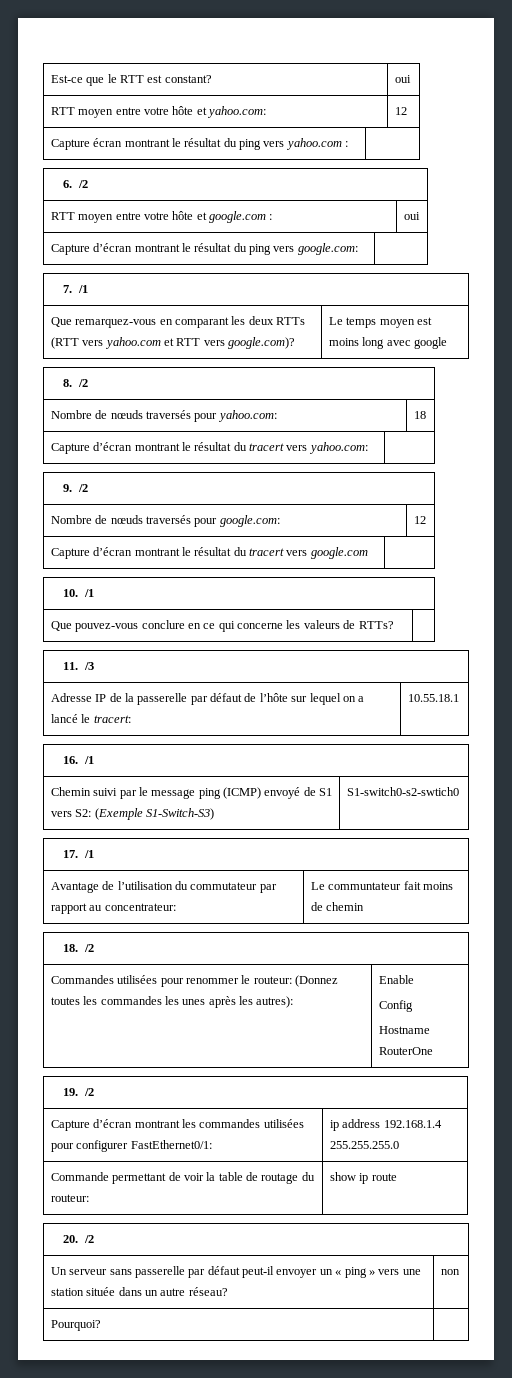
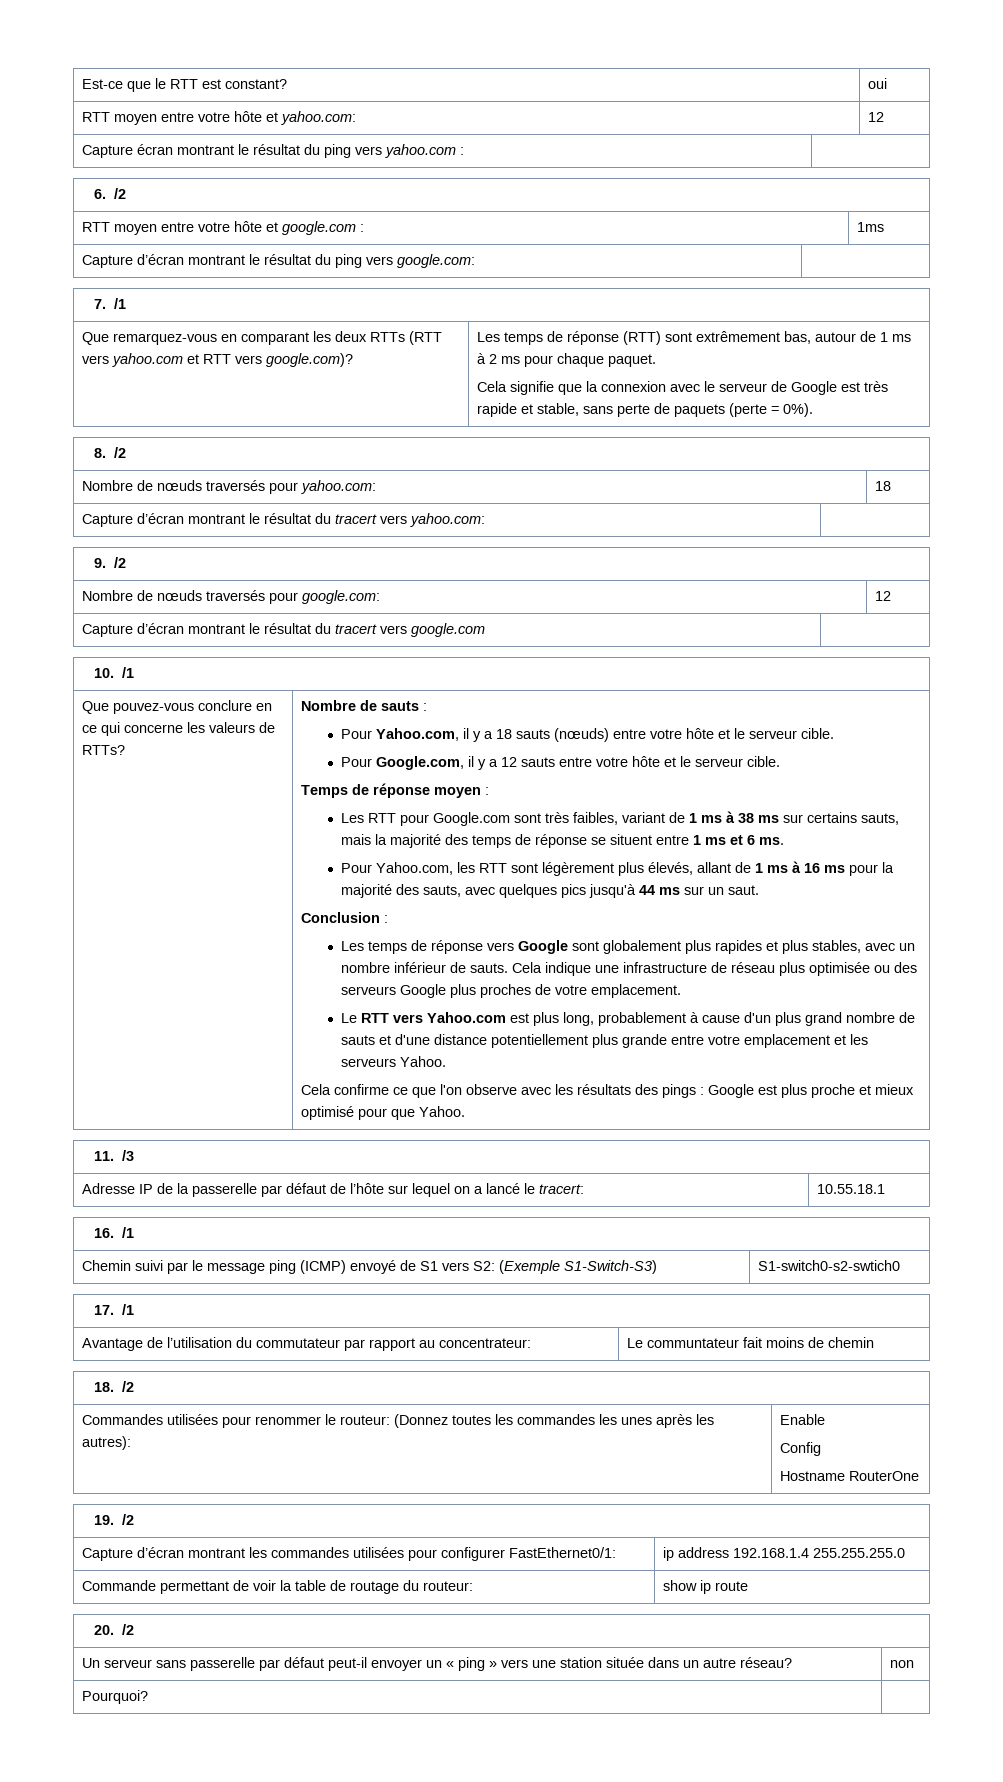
[403,212,420,220] oui -> [857,222,885,232] 1ms
[328,317,432,328] [328,337,447,349] Le temps moyen est moins long avec google -> [477,331,912,345] [477,353,657,367] [477,381,889,395] [477,403,814,417] Les temps de réponse (RTT) sont extrêmement bas, autour de 1 ms à 2 ms pour chaque paquet. // Cela signifie que la connexion avec le serveur de Google est très rapide et stable, sans perte de paquets (perte = 0%).
(394, 625) none -> [301,700,428,711] [341,728,835,742] [341,756,781,770] [301,783,490,798] [341,811,900,826] [341,834,785,848] [341,861,895,876] [341,884,760,898] [301,912,389,923] [341,940,916,954] [341,962,918,976] [341,984,682,998] [341,1012,916,1026] [341,1034,869,1048] [341,1056,447,1067] [301,1084,915,1098] [301,1106,466,1120] Nombre de sauts : // Pour Yahoo.com, il y a 18 sauts (nœuds) entre votre hôte et le serveur cible. // Pour Google.com, il y a 12 sauts entre votre hôte et le serveur cible. // Temps de réponse moyen : // Les RTT pour Google.com sont très faibles, variant de 1 ms à 38 ms sur certains sauts, mais la majorité des temps de réponse se situent entre 1 ms et 6 ms. // Pour Yahoo.com, les RTT sont légèrement plus élevés, allant de 1 ms à 16 ms pour la majorité des sauts, avec quelques pics jusqu'à 44 ms sur un saut. // Conclusion : // Les temps de réponse vers Google sont globalement plus rapides et plus stables, avec un nombre inférieur de sauts. Cela indique une infrastructure de réseau plus optimisée ou des serveurs Google plus proches de votre emplacement. // Le RTT vers Yahoo.com est plus long, probablement à cause d'un plus grand nombre de sauts et d'une distance potentiellement plus grande entre votre emplacement et les serveurs Yahoo. // Cela confirme ce que l'on observe avec les résultats des pings : Google est plus proche et mieux optimisé pour que Yahoo.

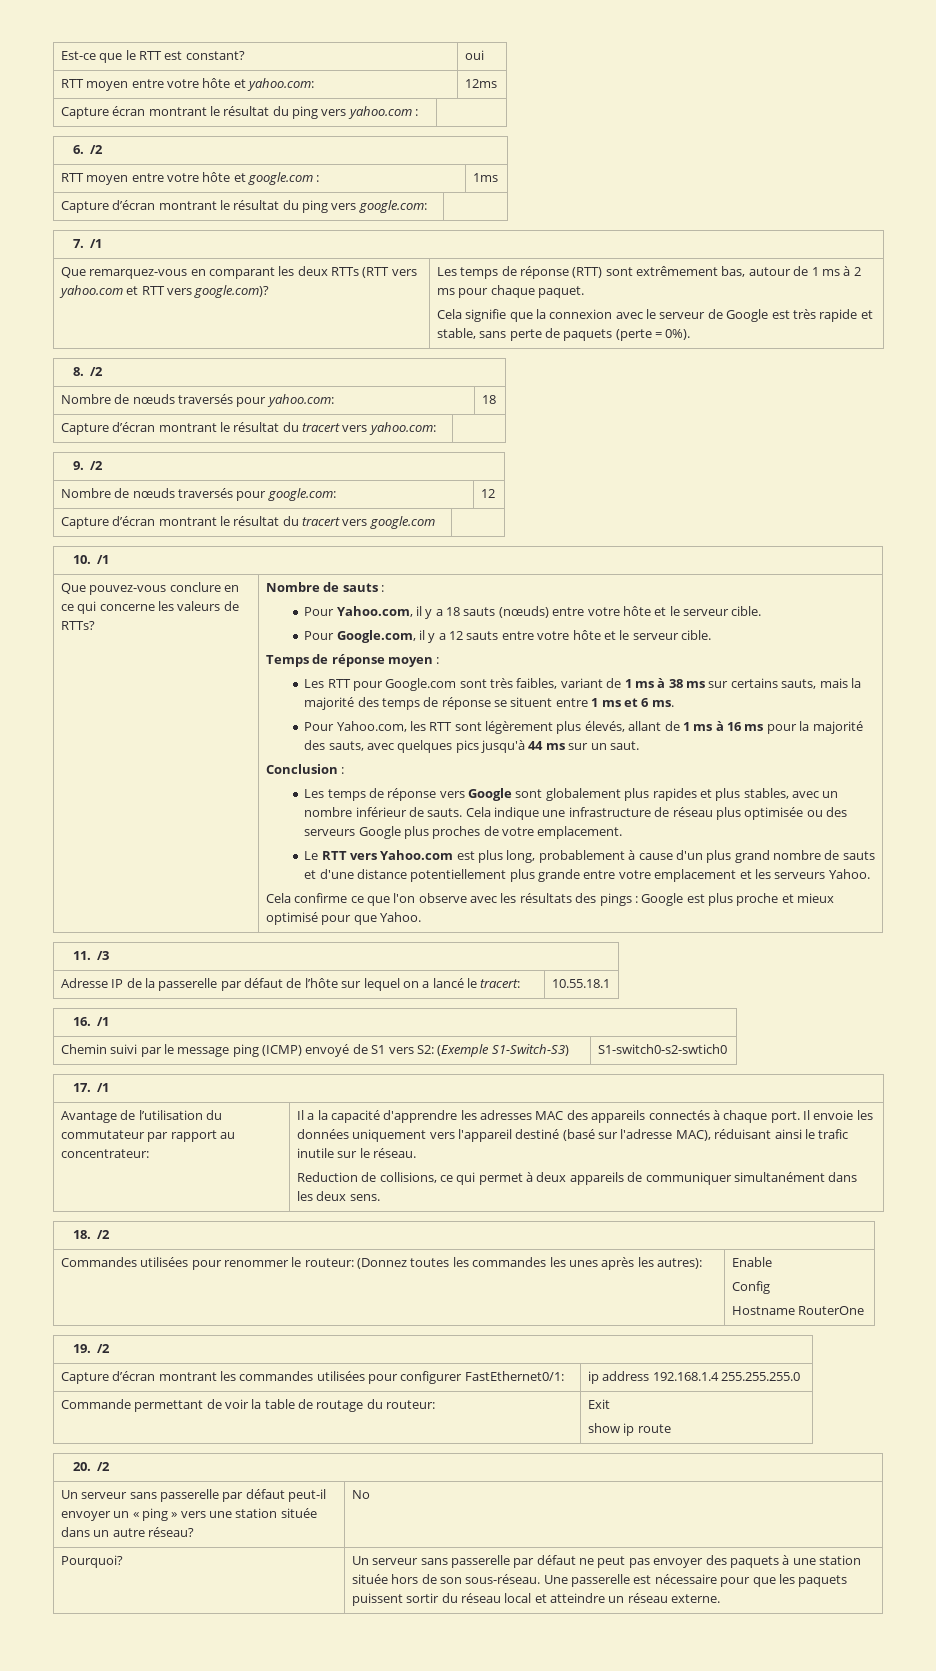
[868,112,885,122] 12 -> [464,79,497,88] 12ms
[627,1337,875,1348] Le communtateur fait moins de chemin -> [296,1110,873,1123] [296,1129,849,1142] [296,1148,416,1158] [296,1172,858,1185] [296,1191,380,1201] Il a la capacité d'apprendre les adresses MAC des appareils connectés à chaque port. Il envoie les données uniquement vers l'appareil destiné (basé sur l'adresse MAC), réduisant ainsi le trafic inutile sur le réseau. // Reduction de collisions, ce qui permet à deux appareils de communiquer simultanément dans les deux sens.
(474, 1586) none -> [587,1399,610,1409] Exit //
[890,1660,915,1668] non -> [351,1490,370,1499] No
(149, 1697) none -> [351,1555,862,1568] [351,1574,848,1587] [351,1593,721,1606] Un serveur sans passerelle par défaut ne peut pas envoyer des paquets à une station située hors de son sous-réseau. Une passerelle est nécessaire pour que les paquets puissent sortir du réseau local et atteindre un réseau externe.

